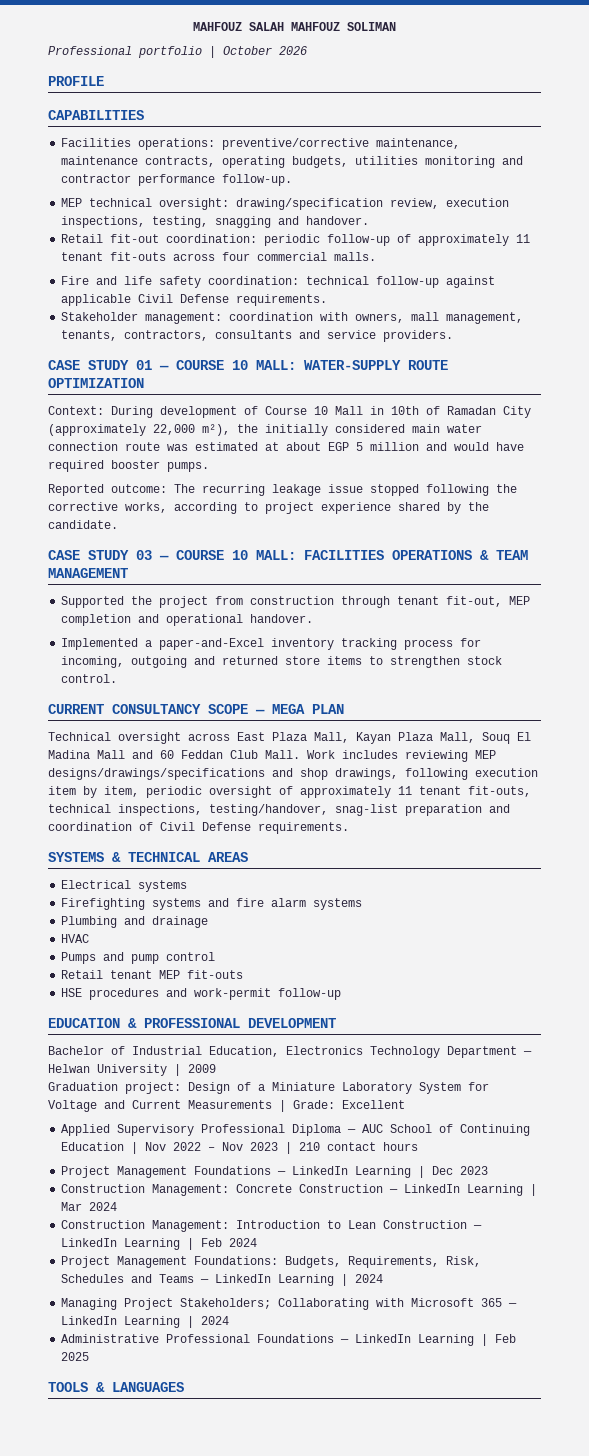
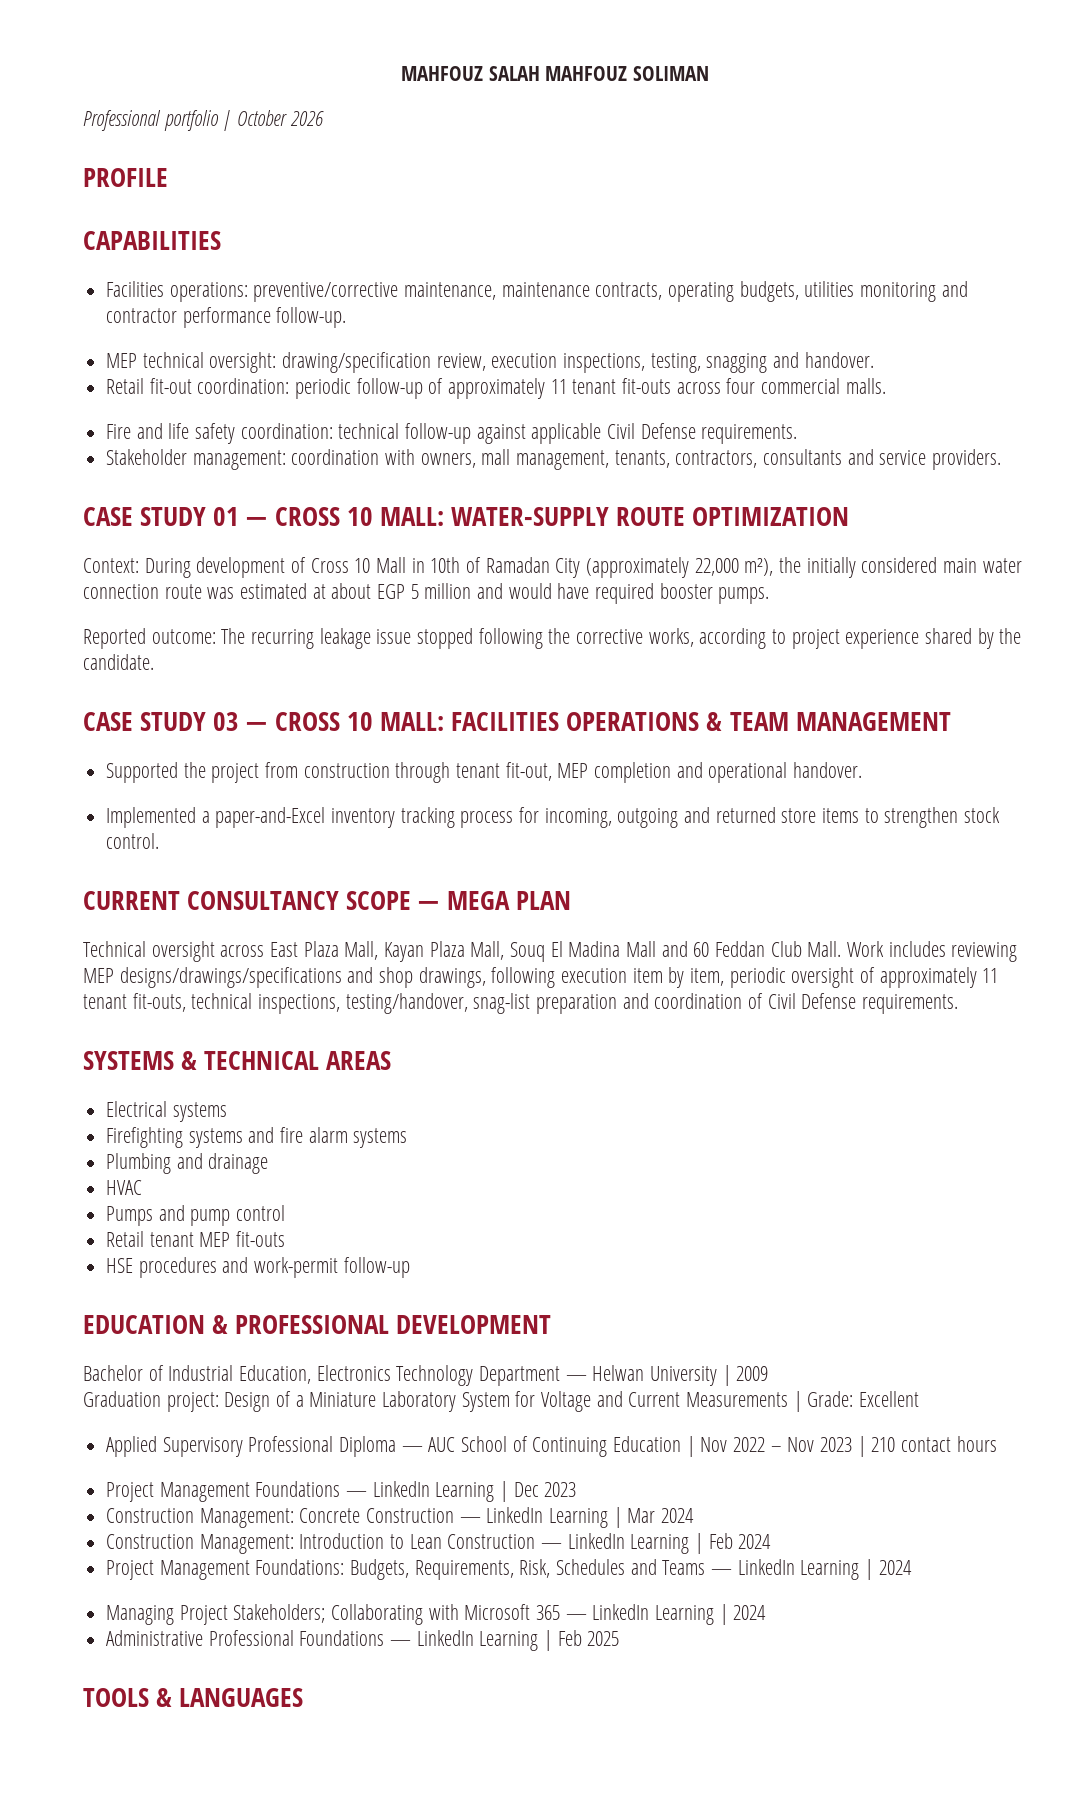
[176,360,224,370] COURSE -> [274,507,340,526] CROSS
[265,406,307,415] Course -> [310,558,349,573] Cross
[176,550,224,560] COURSE -> [274,712,340,731] CROSS

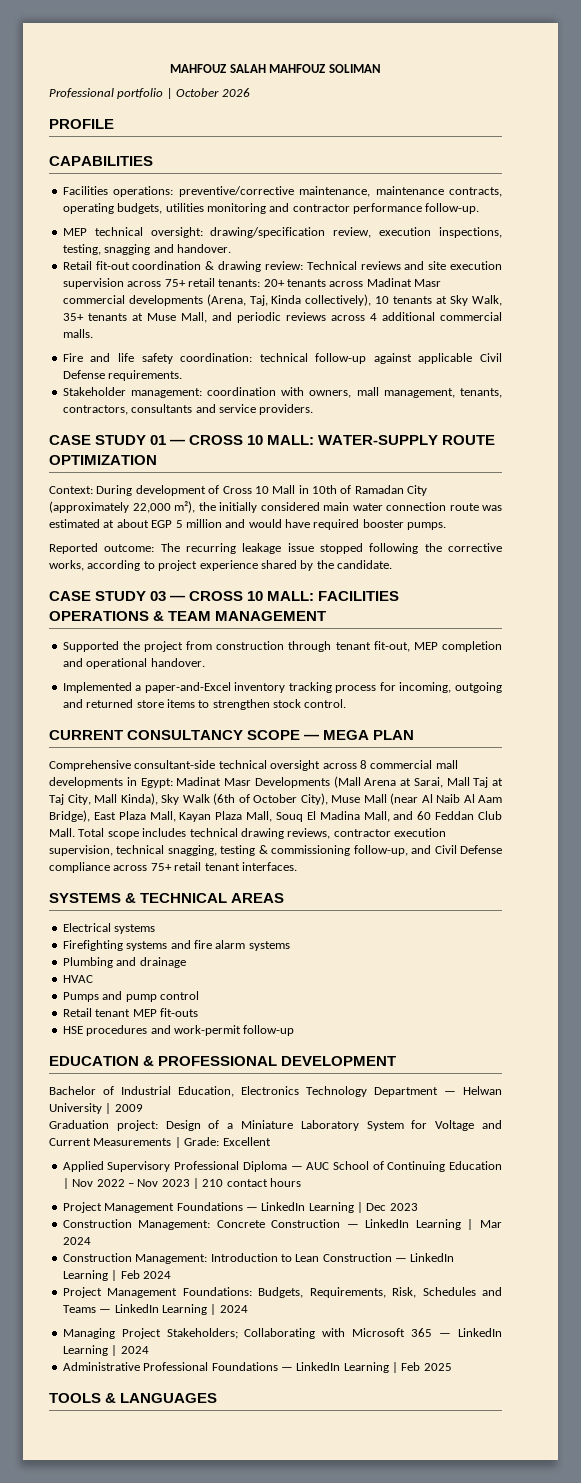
[197,378,756,399] coordination: periodic follow-up of approximately 11 tenant fit-outs across four -> [132,261,502,272] [62,278,442,289] [62,294,503,306] [62,312,435,323] coordination & drawing review: Technical reviews and site execution supervision across 75+ retail tenants: 20+ tenants across Madinat Masr commercial developments (Arena, Taj, Kinda collectively), 10 tenants at Sky Walk, 35+ tenants at Muse Mall, and periodic reviews across 4 additional
[83,941,265,962] Technical oversight across -> [49,760,458,771] [49,776,503,788] [49,793,502,805] [49,810,90,822] Comprehensive consultant-side technical oversight across 8 commercial mall developments in Egypt: Madinat Masr Developments (Mall Arena at Sarai, Mall Taj at Taj City, Mall Kinda), Sky Walk (6th of October City), Muse Mall (near Al Naib Al Aam Bridge),
[626,941,657,957] Mall -> [363,811,390,822] Mall,
[847,941,1018,962] [83,967,999,988] [83,993,959,1014] Work includes reviewing MEP designs/drawings/specifications and shop drawings, following execution item by item, periodic oversight of approximately 11 tenant fit-outs, technical inspections, testing/handover, snag-list preparation and coordination of Civil Defense requirements. -> [78,828,446,839] [49,845,503,856] [49,862,297,873] Total scope includes technical drawing reviews, contractor execution supervision, technical snagging, testing & commissioning follow-up, and Civil Defense compliance across 75+ retail tenant interfaces.

